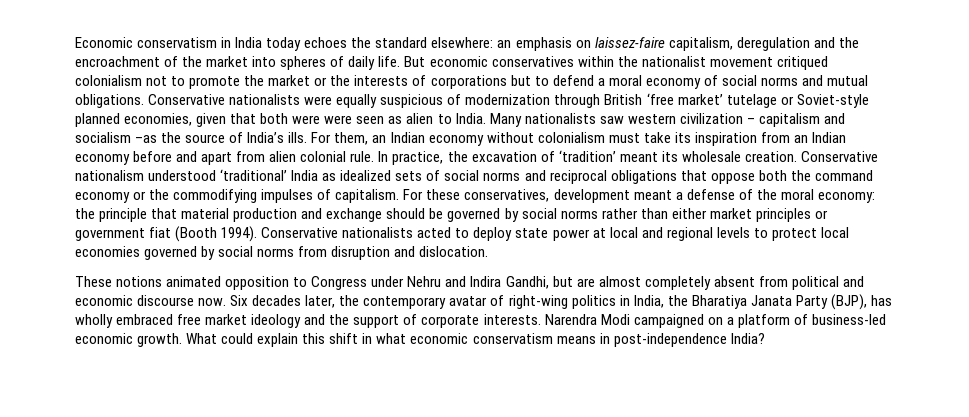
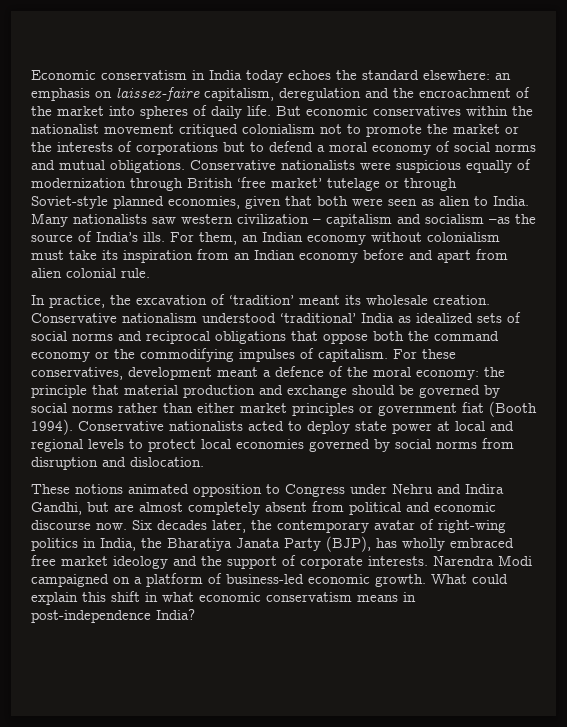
[336,94,444,108] equally suspicious -> [396,160,512,173] suspicious equally
(794, 100) none -> [404,178,457,191] through
[324,115,353,124] were -> (383, 202) none
(375, 156) none -> (150, 273) //
[686,189,735,200] defense -> [275,366,324,377] defence

